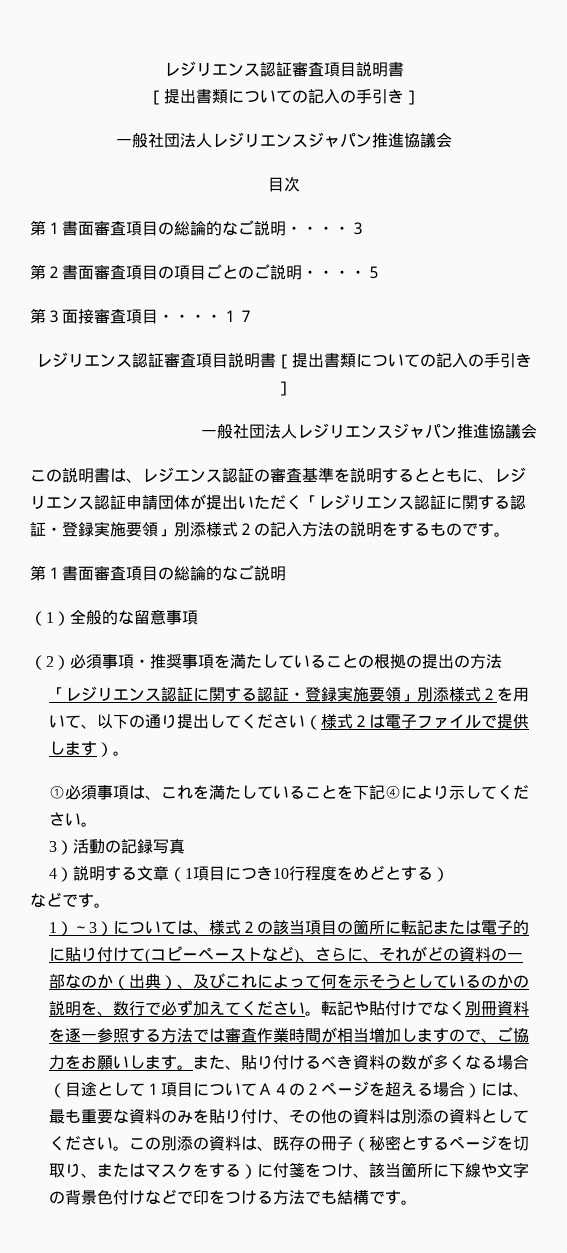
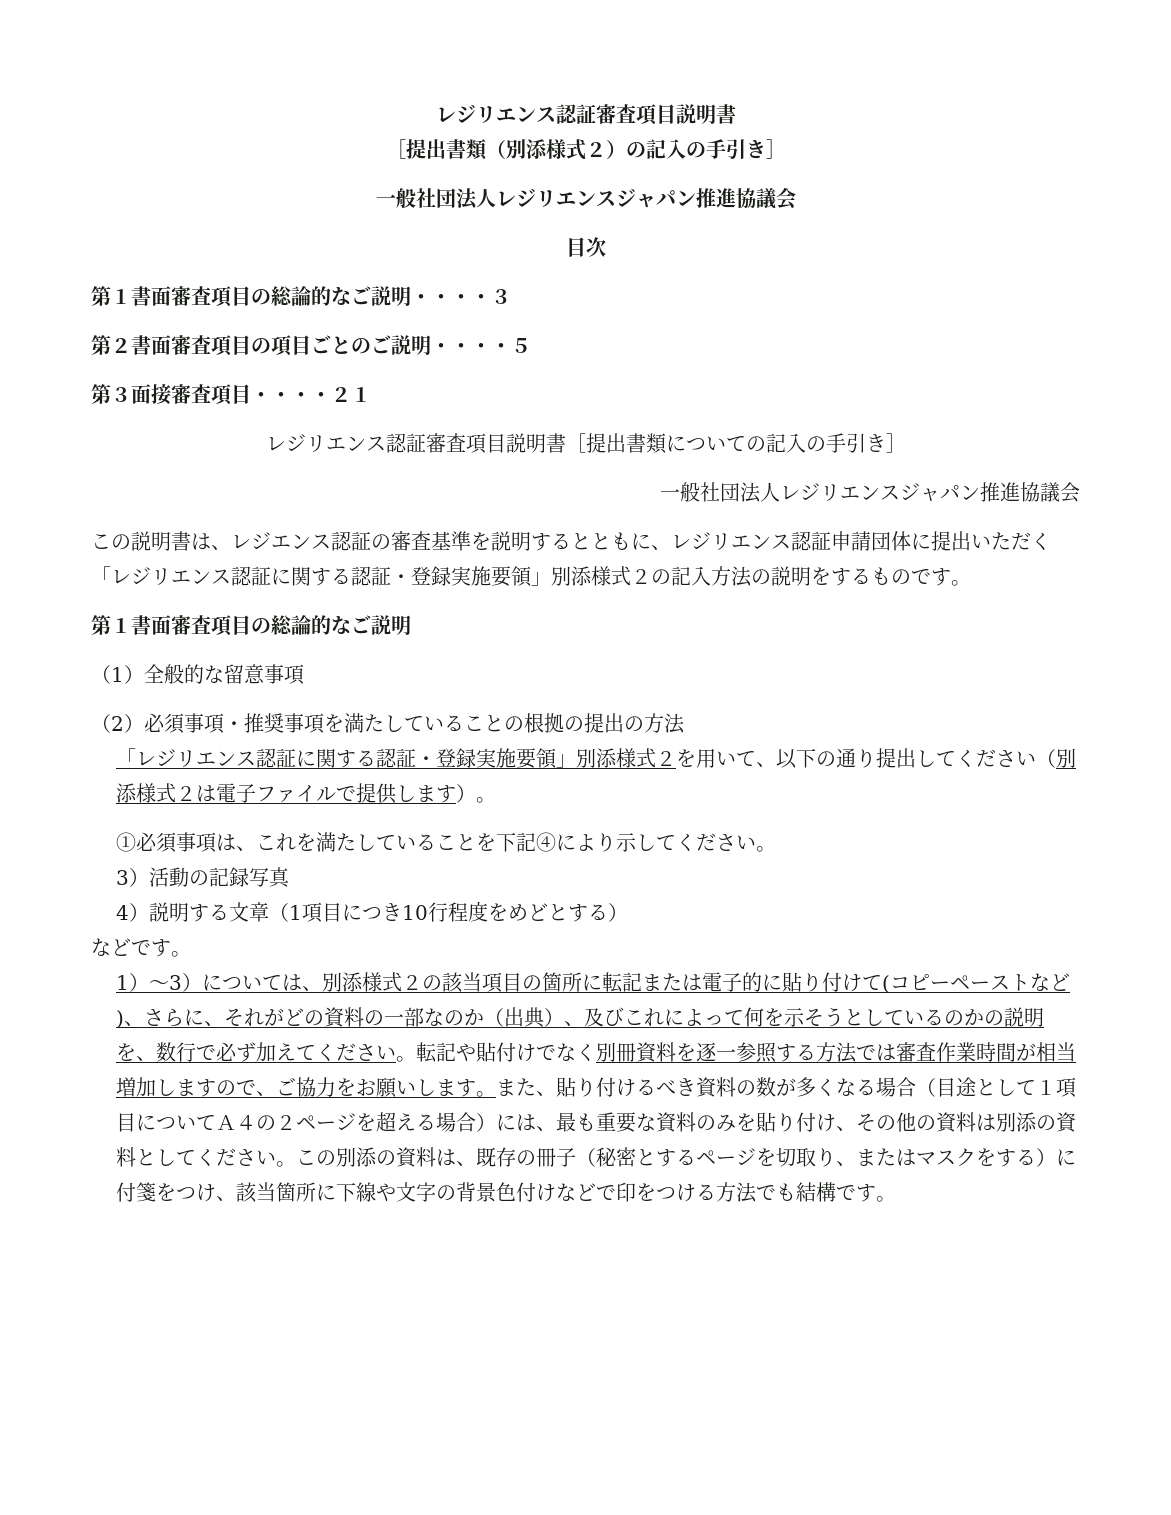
[227,90,292,103] について -> [485,139,626,160] （別添様式２）
[222,310,254,322] １７ -> [331,387,371,402] ２１
[190,494,206,510] が -> [911,533,931,550] に
(321, 722) none -> [1056,748,1077,768] [116,783,138,803] 別添
(209, 932) none -> [322,972,364,992] 別添

